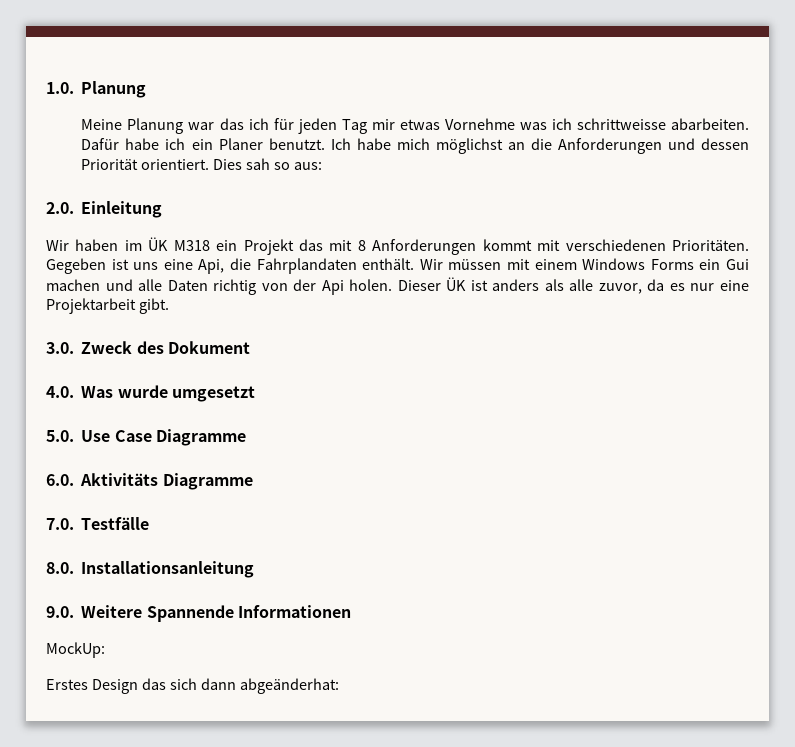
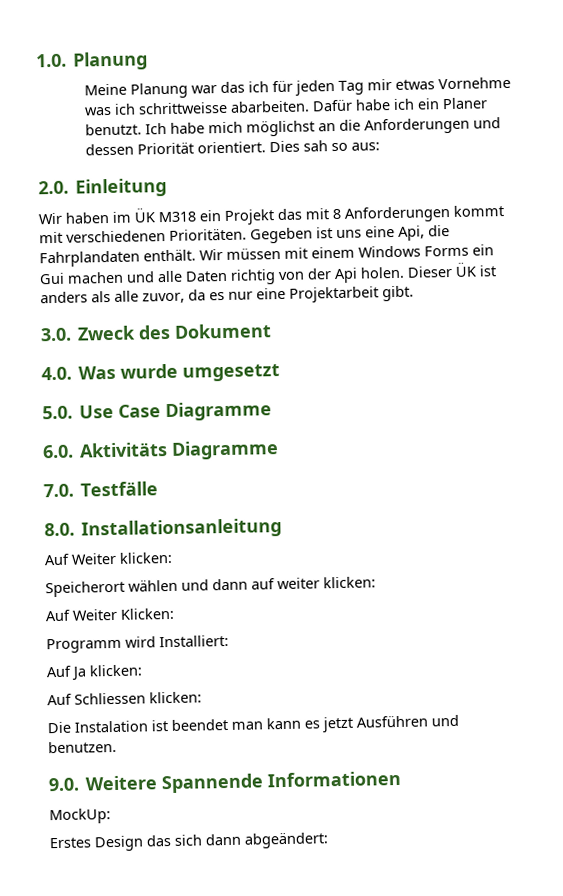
(255, 569) none -> [44,551,173,566] [45,576,376,598] [45,607,174,622] [46,634,229,654] [46,664,142,681] [47,691,202,706] [47,714,459,734] [48,740,117,754] // Auf Weiter klicken: // Speicherort wählen und dann auf weiter klicken: // Auf Weiter Klicken: // Programm wird Installiert: // Auf Ja klicken: // Auf Schliessen klicken: // Die Instalation ist beendet man kann es jetzt Ausführen und benutzen.
[239,678,339,694] abgeänderhat: -> [244,832,329,849] abgeändert:

